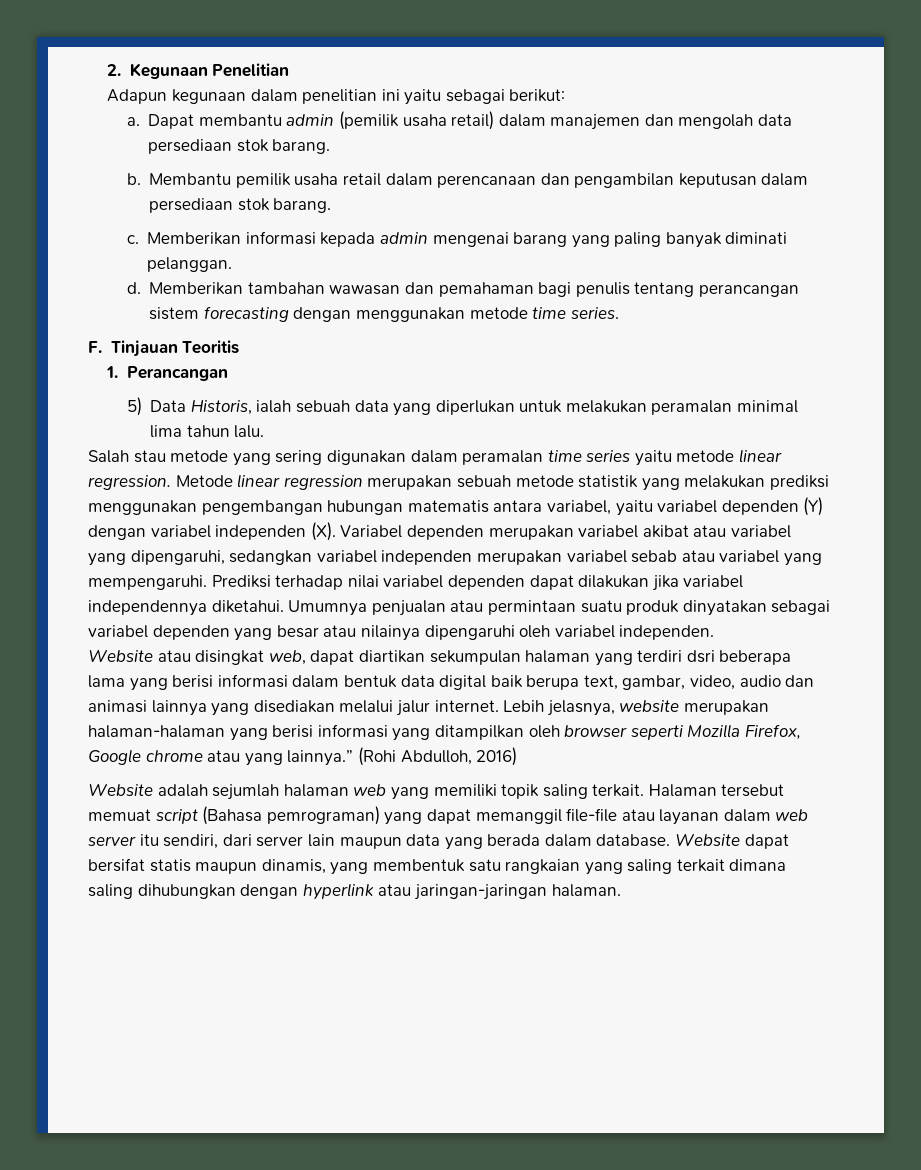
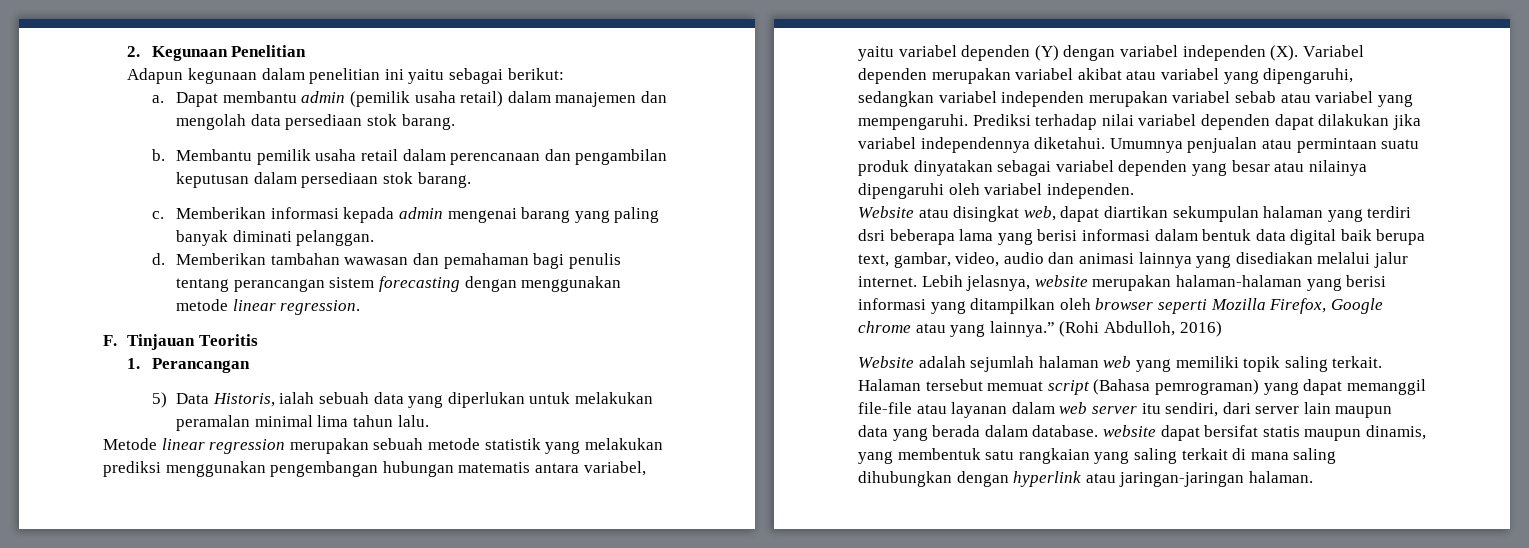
[532,307,619,319] time series. -> [232,299,361,315] linear regression.
[88,449,783,466] [88,475,171,490] Salah stau metode yang sering digunakan dalam peramalan time series yaitu metode linear regression. -> (429, 421) none
[675,834,741,846] Website -> [1102,425,1156,437] website
[729,859,787,871] dimana -> [1232,448,1289,460] di mana

